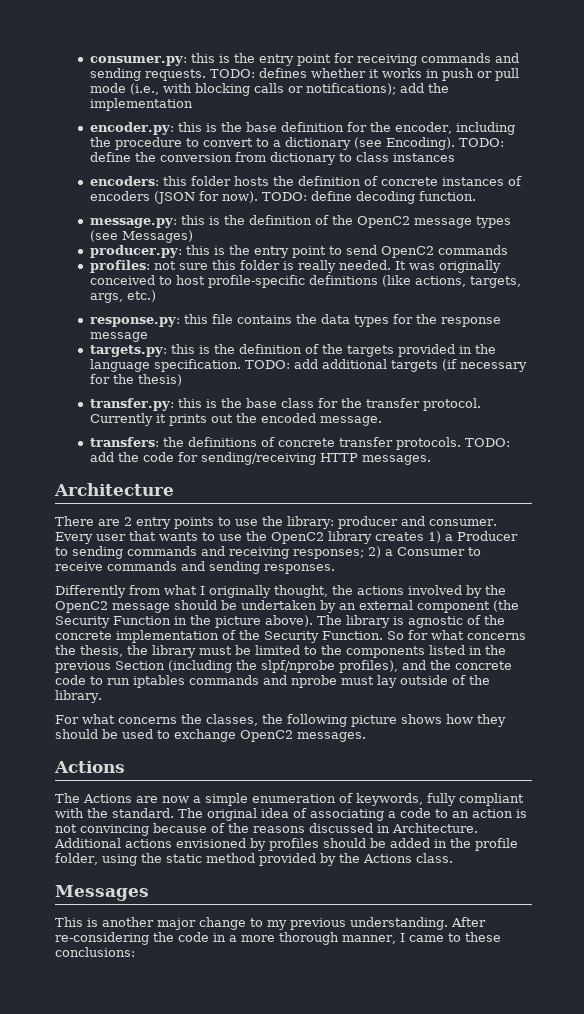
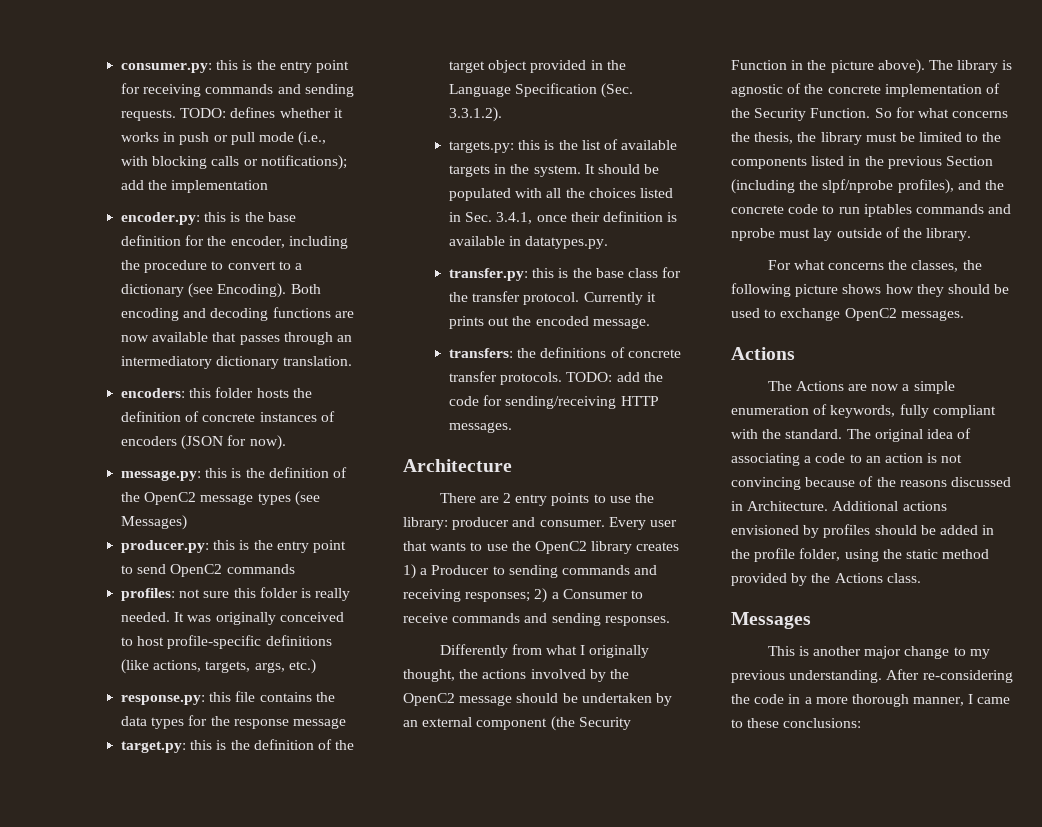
[458,138,504,147] [89,152,455,165] TODO: define the conversion from dictionary to class instances -> [290,284,321,294] [120,307,354,321] [120,332,352,345] [120,356,353,369] Both encoding and decoding functions are now available that passes through an intermediatory dictionary translation.
[261,191,476,204] TODO: define decoding function. -> (286, 442) none
[89,344,394,357] targets.py: this is the definition of the targets -> [120,739,355,753] [448,60,528,73] target.py: this is the definition of the target object
[89,359,527,372] [89,374,182,386] language specification. TODO: add additional targets (if necessary for the thesis) -> [448,83,634,98] [448,107,502,122] [448,139,678,153] [448,164,660,177] [448,188,673,201] [448,211,678,224] [448,236,609,249] Language Specification (Sec. 3.3.1.2). // targets.py: this is the list of available targets in the system. It should be populated with all the choices listed in Sec. 3.4.1, once their definition is available in datatypes.py.

